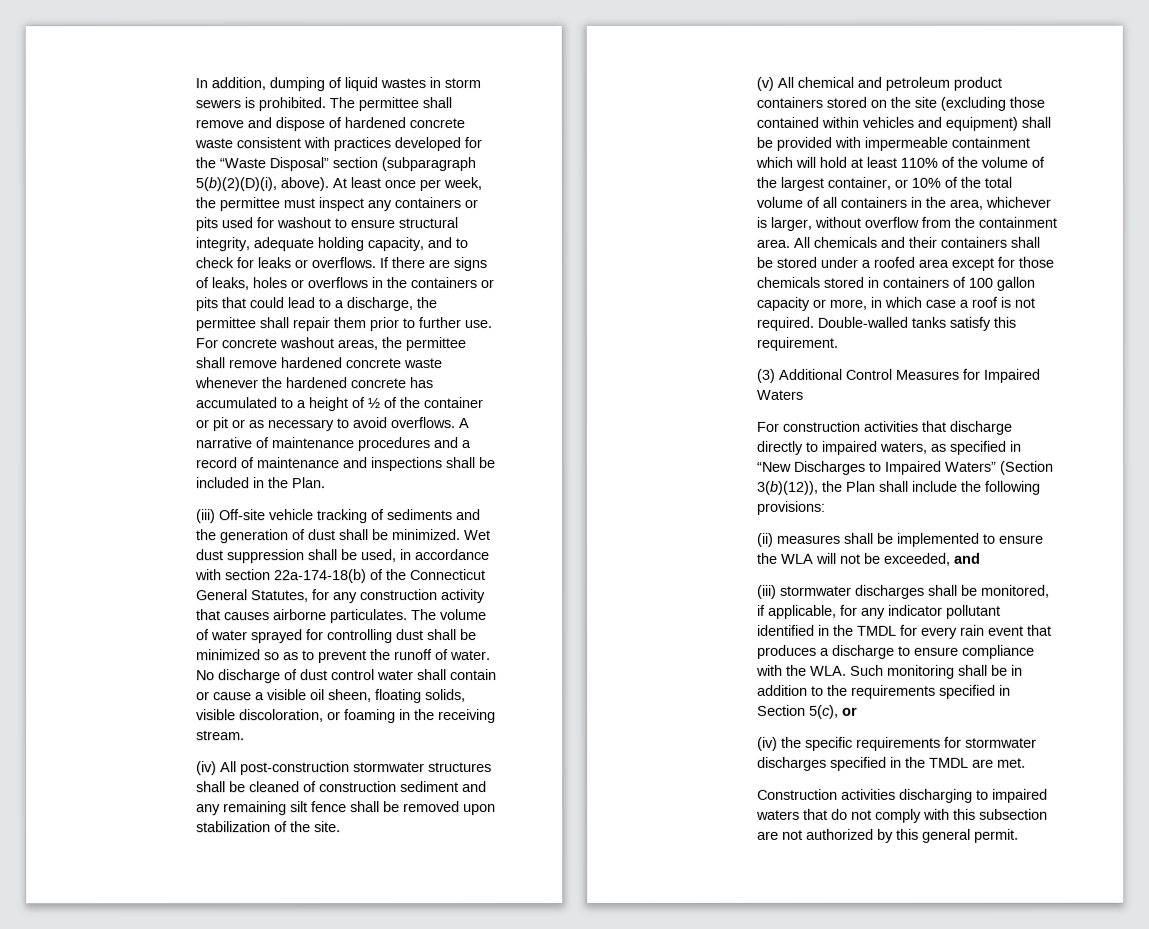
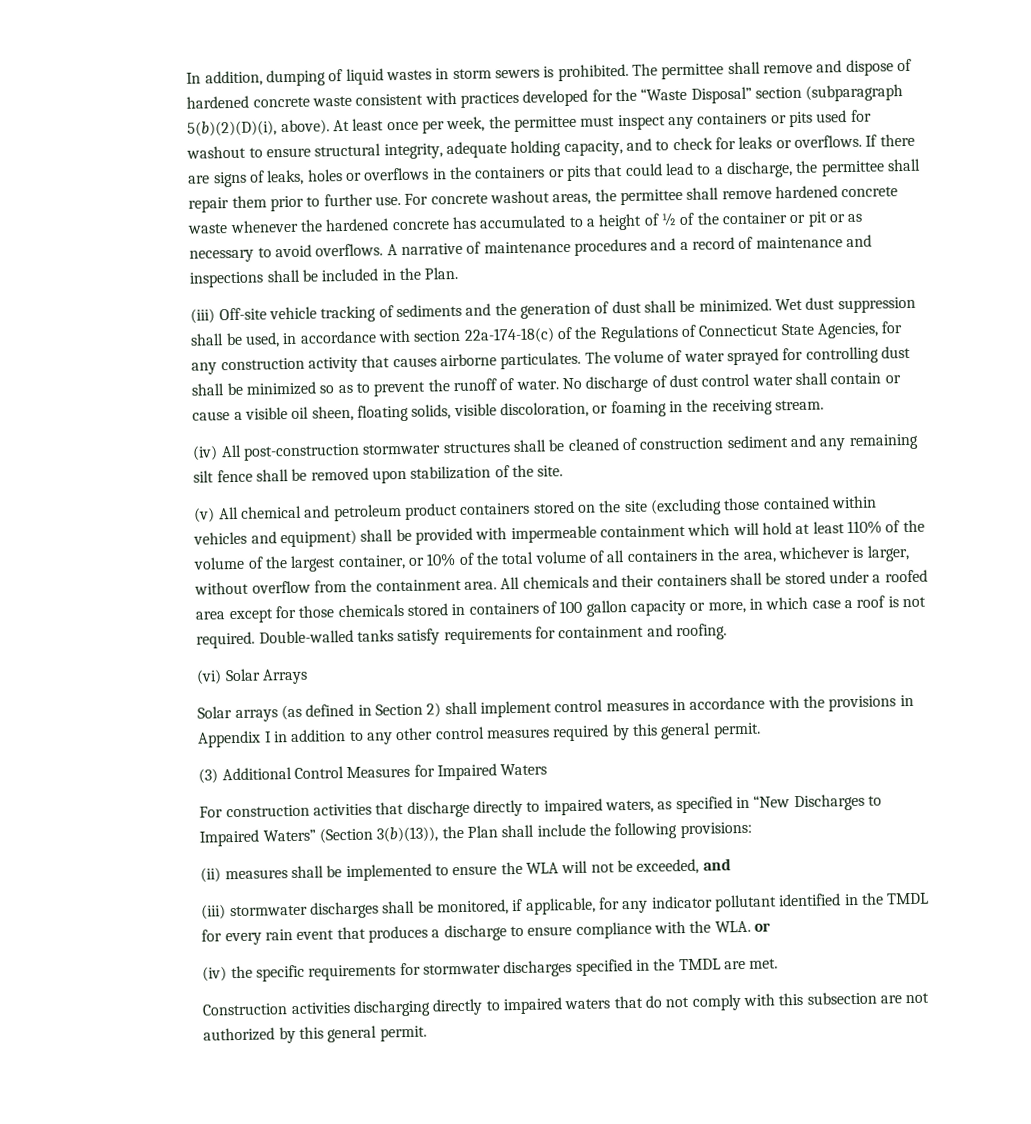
[273,569,486,584] [195,589,309,603] 22a-174-18(b) of the Connecticut General Statutes, -> [463,322,879,344] 22a-174-18(c) of the Regulations of Connecticut State Agencies,
[992,316,1016,328] [755,336,838,351] this requirement. -> [443,623,728,645] [196,668,309,685] [197,694,914,723] [197,722,761,748] requirements for containment and roofing. // (vi) Solar Arrays // Solar arrays (as defined in Section 2) shall implement control measures in accordance with the provisions in Appendix I in addition to any other control measures required by this general permit.
[756,480,819,495] 3(b)(12)), -> [376,826,439,843] 3(b)(13)),
[849,664,1023,679] [756,684,1011,699] [756,704,839,719] Such monitoring shall be in addition to the requirements specified in Section 5(c), -> (751, 926) none
(973, 795) none -> [432,998,484,1016] directly

